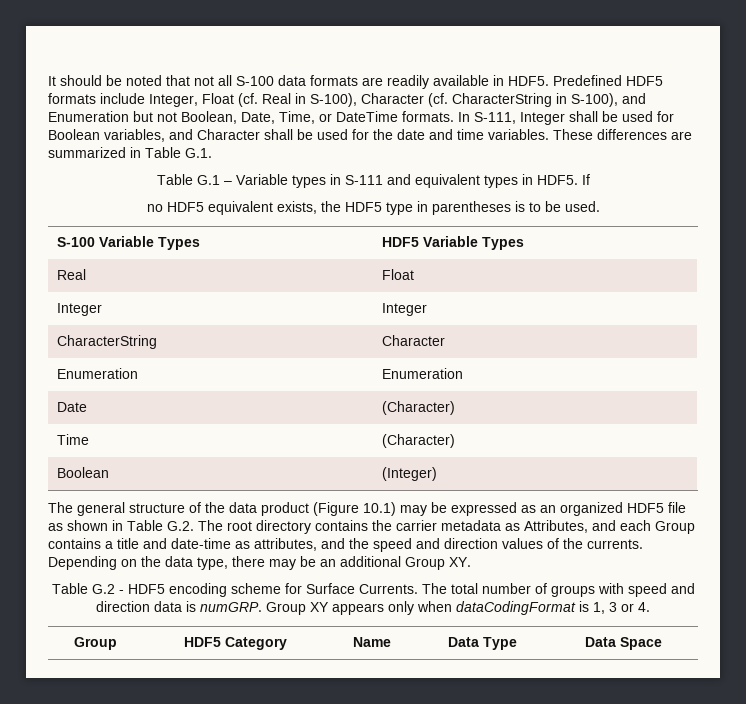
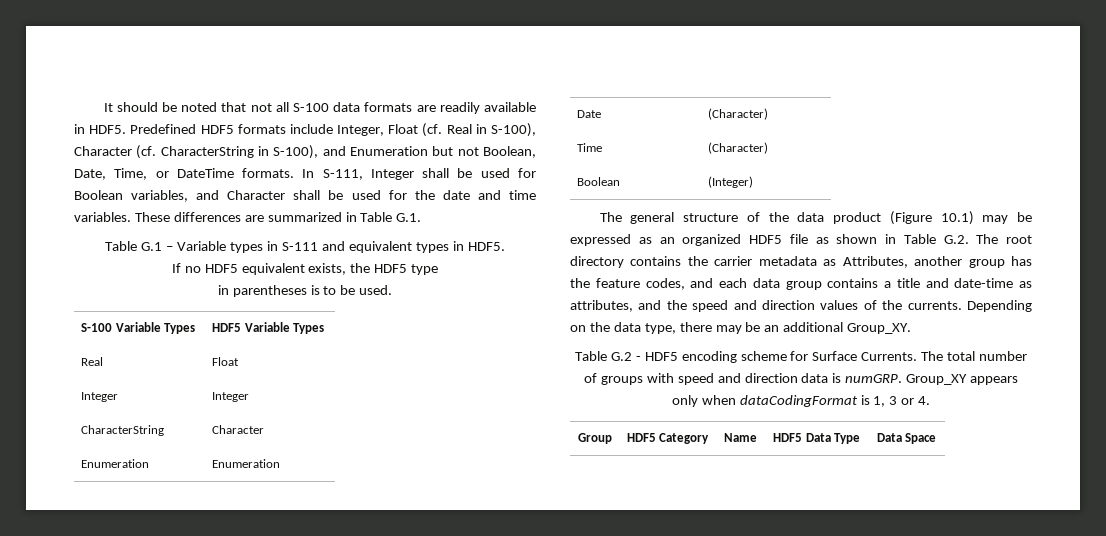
(578, 180) none -> (505, 246) //
(590, 179) // -> (181, 268) none
(413, 208) none -> (439, 269) //
[592,520,695,534] and each Group -> [914,256,1032,268] [570,278,822,290] another group has the feature codes, and each data group
[405,557,471,570] Group XY. -> [847,323,912,334] Group_XY.
[266,602,329,615] Group XY -> [906,374,968,385] Group_XY
(391, 642) none -> [772,433,802,442] HDF5

